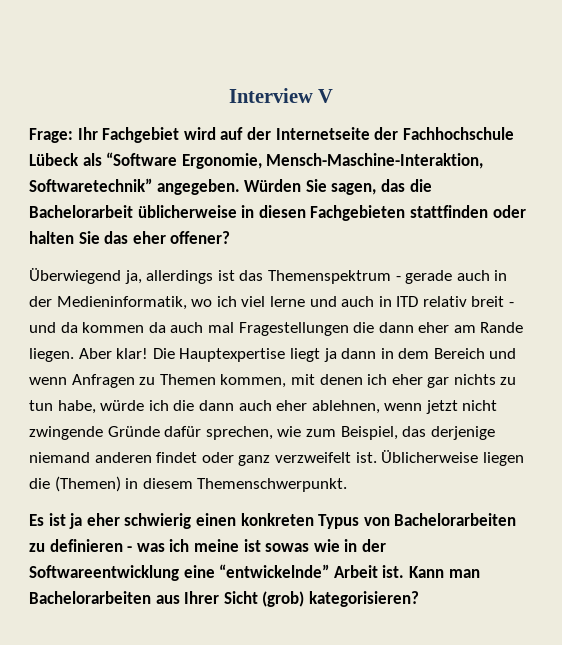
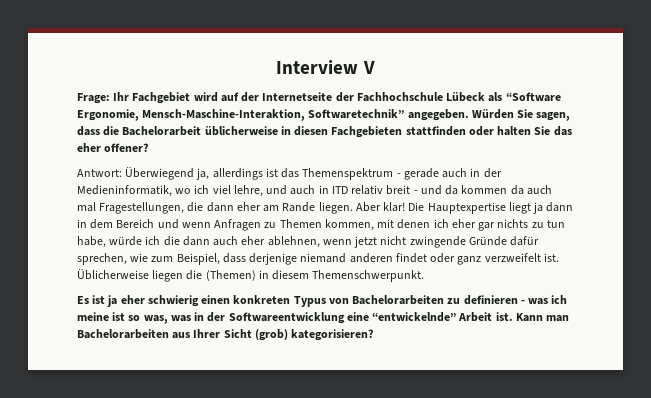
[380,179,405,192] das -> [77,126,100,136] dass
(231, 237) none -> [77,169,122,177] Antwort:
[269,296,305,307] lerne -> [233,185,263,197] lehre,
[238,322,349,336] Fragestellungen -> [99,202,185,214] Fragestellungen,
[402,426,427,437] das -> [222,253,246,263] dass
[265,539,340,552] sowas wie -> [128,315,191,324] so was, was

